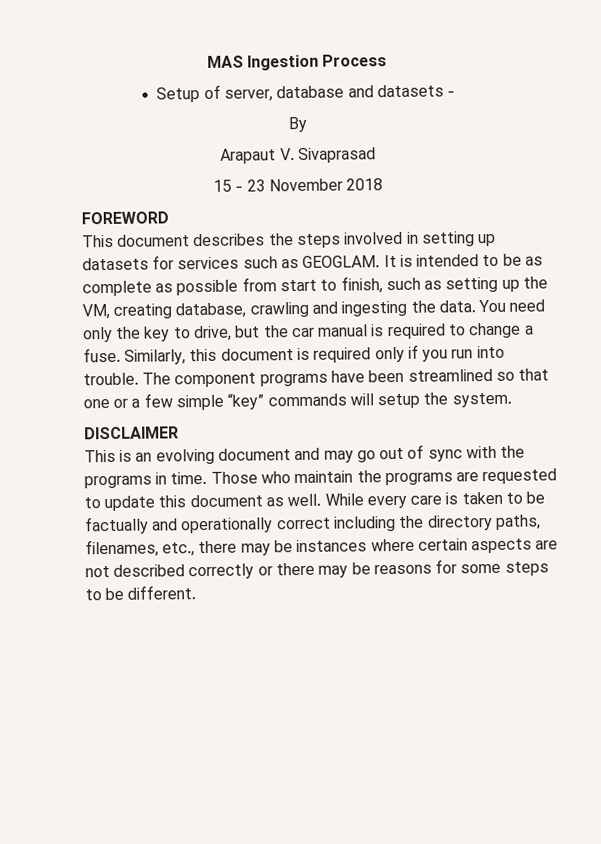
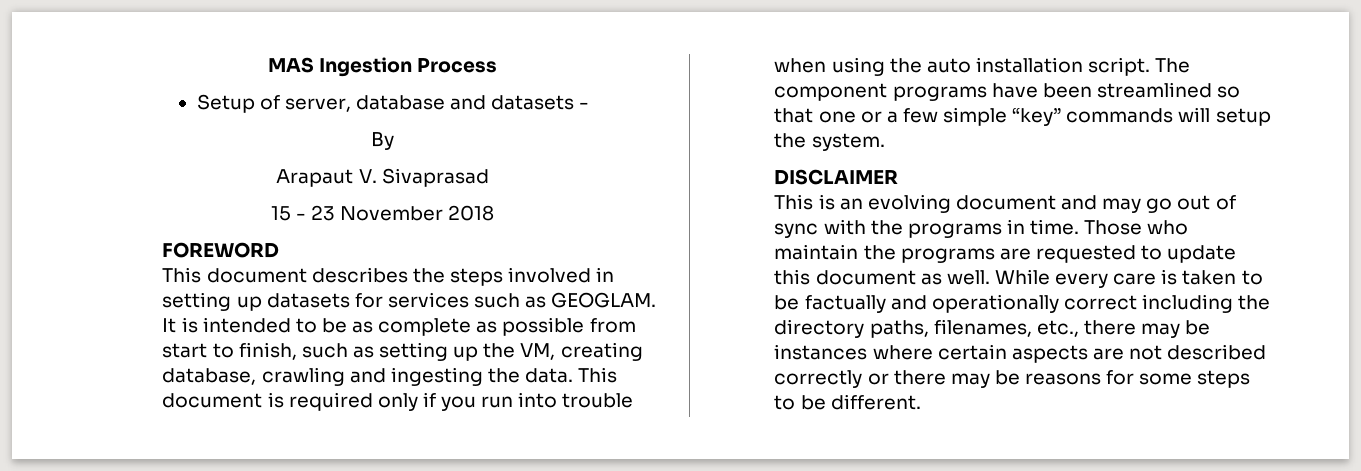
[478,299,546,313] [81,322,534,343] [82,347,218,365] You need only the key to drive, but the car manual is required to change a fuse. Similarly, this -> [578,367,618,383] This
[82,372,139,386] trouble. -> [562,393,634,408] [774,57,1151,76] trouble when using the auto installation script.

